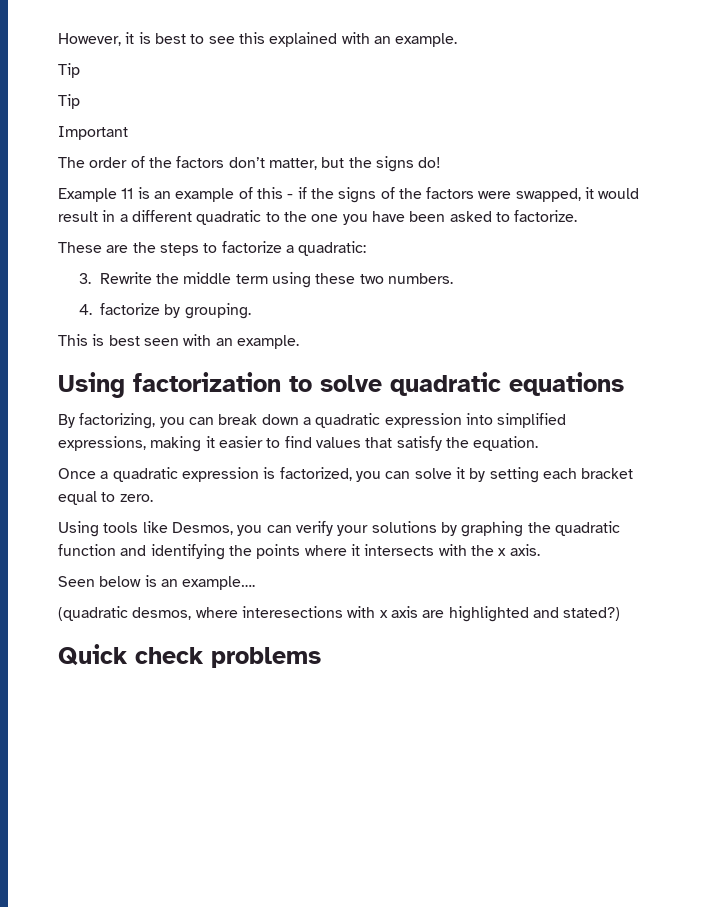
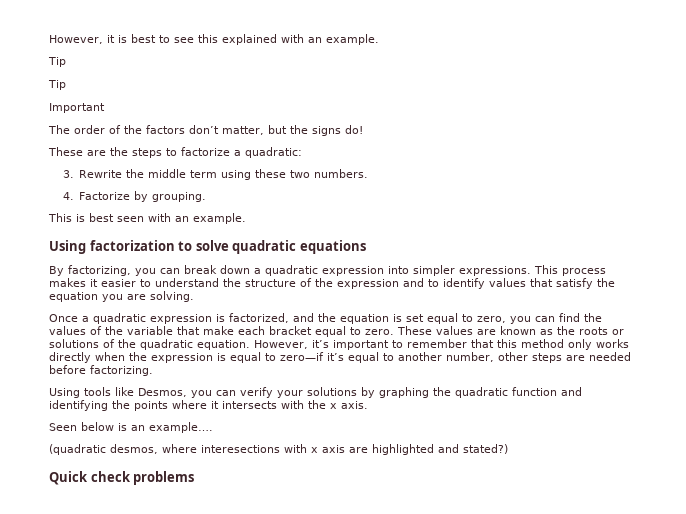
[58,187,640,203] [58,210,578,225] // Example 11 is an example of this - if the signs of the factors were swapped, it would result in a different quadratic to the one you have been asked to factorize. -> (363, 129) none
[99,303,160,315] factorize -> [79,192,131,200] Factorize
[497,413,567,428] [58,436,539,452] simplified expressions, making it easier to find values that satisfy the equation. -> [413,265,606,276] [49,278,615,289] [49,291,194,302] simpler expressions. This process makes it easier to understand the structure of the expression and to identify values that satisfy the equation you are solving.
[355,467,539,483] you can solve it by setting -> [293,313,602,324] [49,326,234,335] and the equation is set equal to zero, you can find the values of the variable that make
(153, 498) none -> [397,326,624,335] [49,339,629,350] [49,352,631,363] [49,365,153,376] These values are known as the roots or solutions of the quadratic equation. However, it’s important to remember that this method only works directly when the expression is equal to zero—if it’s equal to another number, other steps are needed before factorizing.

